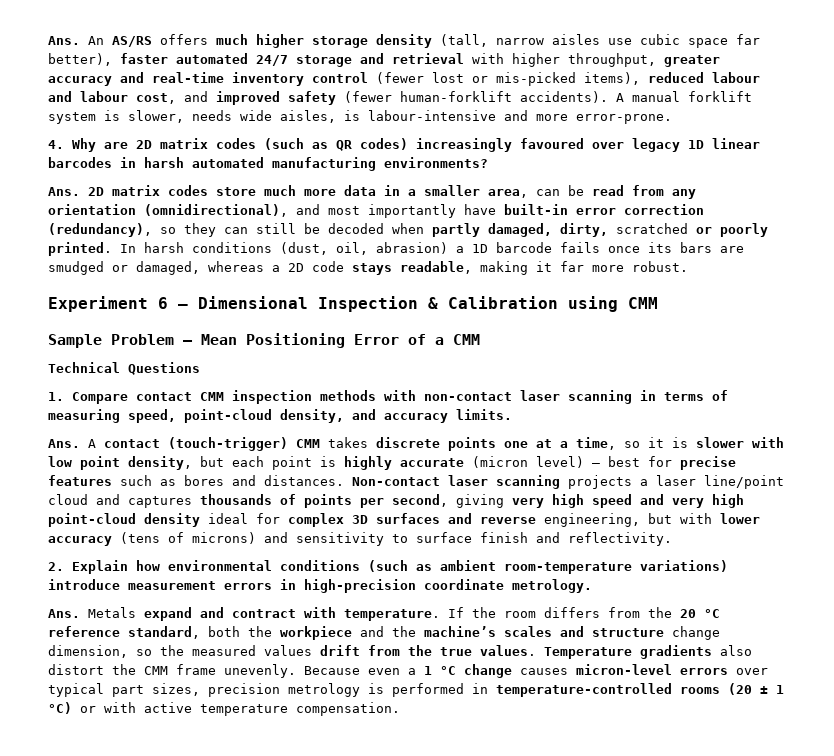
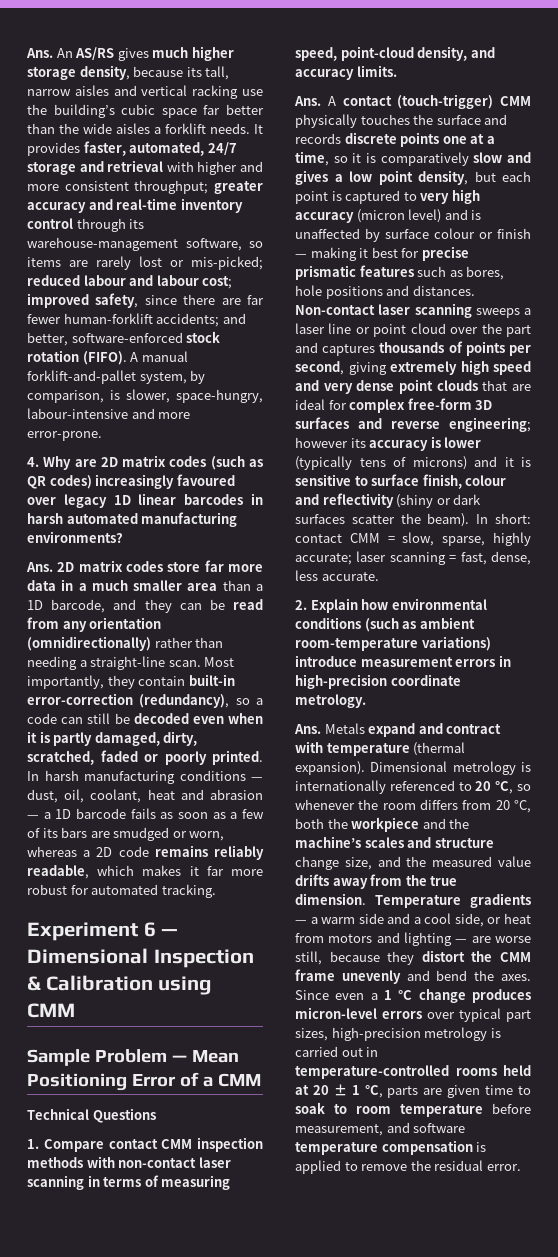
[160,34,208,45] offers -> [117,48,149,61] gives
[376,34,760,48] [48,53,248,66] density (tall, narrow aisles use cubic space far better), faster automated -> [79,65,230,80] [27,85,263,99] [27,104,264,118] [27,123,263,134] [27,141,205,156] density, because its tall, narrow aisles and vertical racking use the building’s cubic space far better than the wide aisles a forklift needs. It provides faster, automated,
[568,53,656,67] throughput, -> [239,161,263,172] [27,180,209,194] and more consistent throughput;
[376,72,760,86] [48,91,752,105] [48,110,360,124] (fewer lost or mis-picked items), reduced labour and labour cost, and improved safety (fewer human-forklift accidents). A manual forklift system is slower, needs wide aisles, is -> [76,218,145,232] [27,237,263,251] [27,256,263,270] [27,275,233,289] [27,293,264,308] [27,313,246,327] [27,331,221,346] [27,350,188,365] [27,370,206,384] [27,389,263,403] through its warehouse-management software, so items are rarely lost or mis-picked; reduced labour and labour cost; improved safety, since there are far fewer human-forklift accidents; and better, software-enforced stock rotation (FIFO). A manual forklift-and-pallet system, by comparison, is slower, space-hungry,
[264,185,296,196] much -> [204,560,224,572] far
[424,185,528,198] smaller area, -> [91,580,263,591] [27,599,172,613] much smaller area than a 1D barcode, and they
[144,204,704,218] [48,223,424,237] (omnidirectional), and most importantly have built-in error correction (redundancy), so they can still be decoded when -> [27,636,224,651] [27,656,235,670] [27,674,235,689] [27,693,263,708] [27,713,263,724] [27,731,50,743] (omnidirectionally) rather than needing a straight-line scan. Most importantly, they contain built-in error-correction (redundancy), so a code can still be decoded even when it is
[616,223,688,234] scratched -> [27,750,138,765] scratched, faded
[192,242,640,255] conditions (dust, oil, abrasion) a 1D barcode fails once -> [83,770,263,784] [27,789,263,803] [27,808,264,819] [27,828,40,838] manufacturing conditions — dust, oil, coolant, heat and abrasion — a 1D barcode fails as soon as a few of
[136,261,200,275] damaged, -> [189,831,225,841] worn,
[352,261,688,275] stays readable, making it far more robust. -> [154,845,264,860] [27,865,263,879] [27,884,216,898] remains reliably readable, which makes it far more robust for automated tracking.
[328,437,368,448] takes -> [295,114,508,128] [295,133,341,144] physically touches the surface and records
[696,437,784,448] slower with -> [380,152,531,166] [295,170,343,185] comparatively slow and gives a
[344,456,600,470] highly accurate (micron level) — -> [345,189,480,204] [295,209,482,223] [295,228,531,242] [295,247,369,261] captured to very high accuracy (micron level) and is unaffected by surface colour or finish — making it
(736, 463) none -> [295,265,356,280] prismatic
[184,475,224,486] bores -> [466,266,505,280] [295,285,383,299] bores, hole positions
[568,475,632,489] projects -> [475,308,520,318] sweeps
[704,475,784,489] [48,494,88,505] line/point cloud -> [328,323,531,337] line or point cloud over the part
[512,498,544,508] very -> [390,361,457,375] extremely
[712,494,744,508] [48,513,200,527] high point-cloud density -> [356,379,531,394] dense point clouds that are
(344, 520) none -> [407,398,472,410] free-form
[544,513,760,527] [48,532,672,546] engineering, but with lower accuracy (tens of microns) and sensitivity to surface finish and reflectivity. -> [449,417,531,432] [295,436,482,451] [295,456,531,470] [295,474,507,489] [295,493,482,508] [295,513,531,527] [295,532,531,546] [295,551,531,565] [295,570,379,581] engineering; however its accuracy is lower (typically tens of microns) and it is sensitive to surface finish, colour and reflectivity (shiny or dark surfaces scatter the beam). In short: contact CMM = slow, sparse, highly accurate; laser scanning = fast, dense, less accurate.
[344,607,720,621] [48,626,200,639] temperature. If the room differs from the 20 °C reference standard, -> [326,742,466,756] [295,761,531,775] [295,780,531,794] [295,799,531,813] temperature (thermal expansion). Dimensional metrology is internationally referenced to 20 °C, so whenever the room differs from 20 °C,
[48,645,360,658] dimension, so the measured values drift -> [344,856,531,870] [295,874,368,889] size, and the measured value drifts away
[480,645,536,656] values. -> [295,893,366,905] dimension.
[720,645,752,656] [48,664,360,678] also distort the CMM frame unevenly. Because -> [295,913,531,927] [295,932,531,946] [295,950,531,965] [295,969,531,984] [295,990,329,1000] — a warm side and a cool side, or heat from motors and lighting — are worse still, because they distort the CMM frame unevenly and bend the axes. Since
[520,668,568,675] causes -> [472,989,531,1003] produces
[208,683,464,697] precision metrology is performed -> [331,1027,501,1041] [295,1046,363,1057] high-precision metrology is carried out
[728,683,784,695] [48,702,400,716] (20 ± 1 °C) or with active temperature compensation. -> [503,1065,531,1076] [295,1084,531,1098] [295,1102,531,1117] [295,1122,466,1136] [295,1140,487,1155] [295,1160,521,1174] held at 20 ± 1 °C, parts are given time to soak to room temperature before measurement, and software temperature compensation is applied to remove the residual error.

